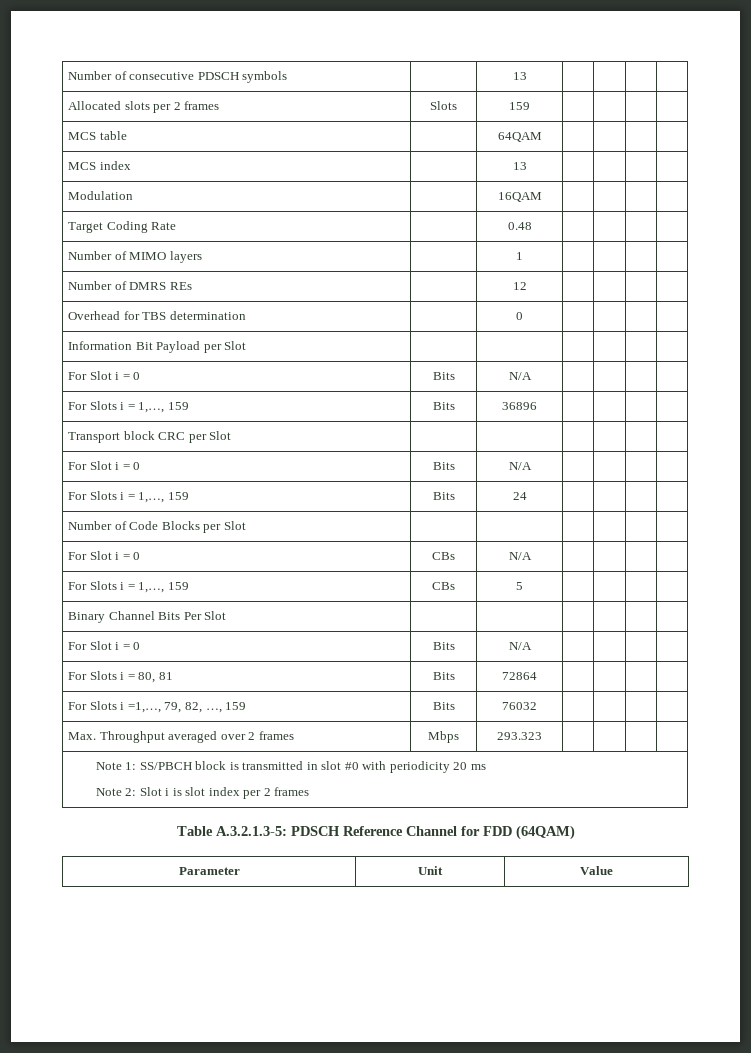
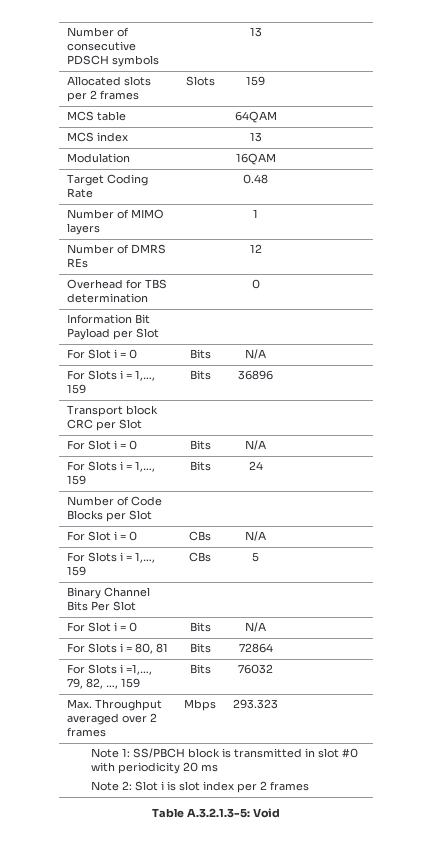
[290,825,575,840] [178,867,240,875] [418,866,443,875] [580,866,613,875] PDSCH Reference Channel for FDD (64QAM) // Parameter | Unit | Value -> [253,808,280,818] Void

